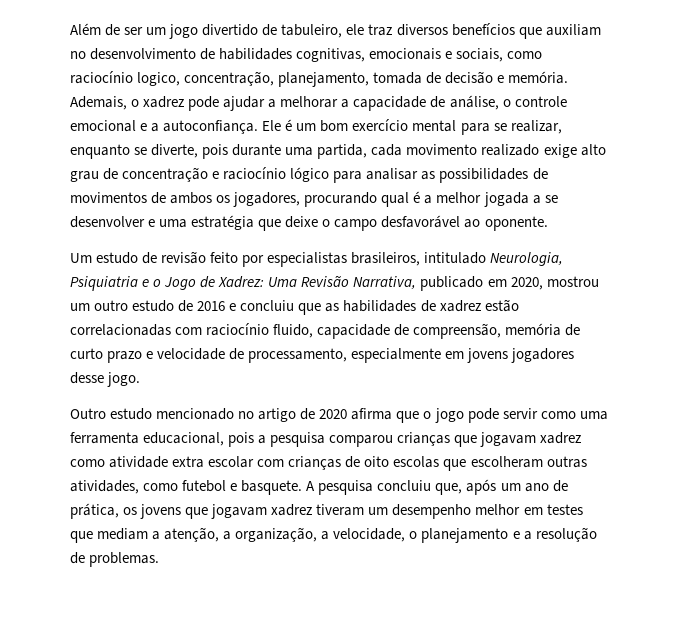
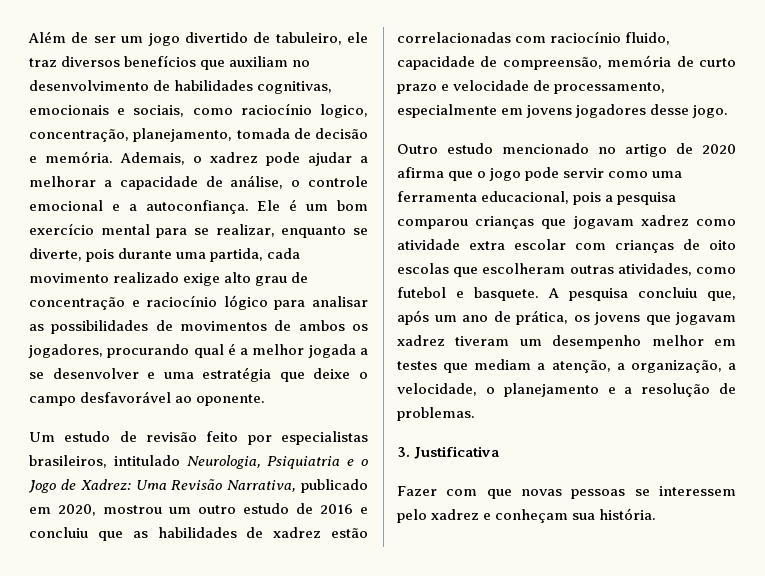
(160, 559) none -> [397,446,500,459] [397,486,736,499] [397,508,657,523] // 3. Justificativa // Fazer com que novas pessoas se interessem pelo xadrez e conheçam sua história.

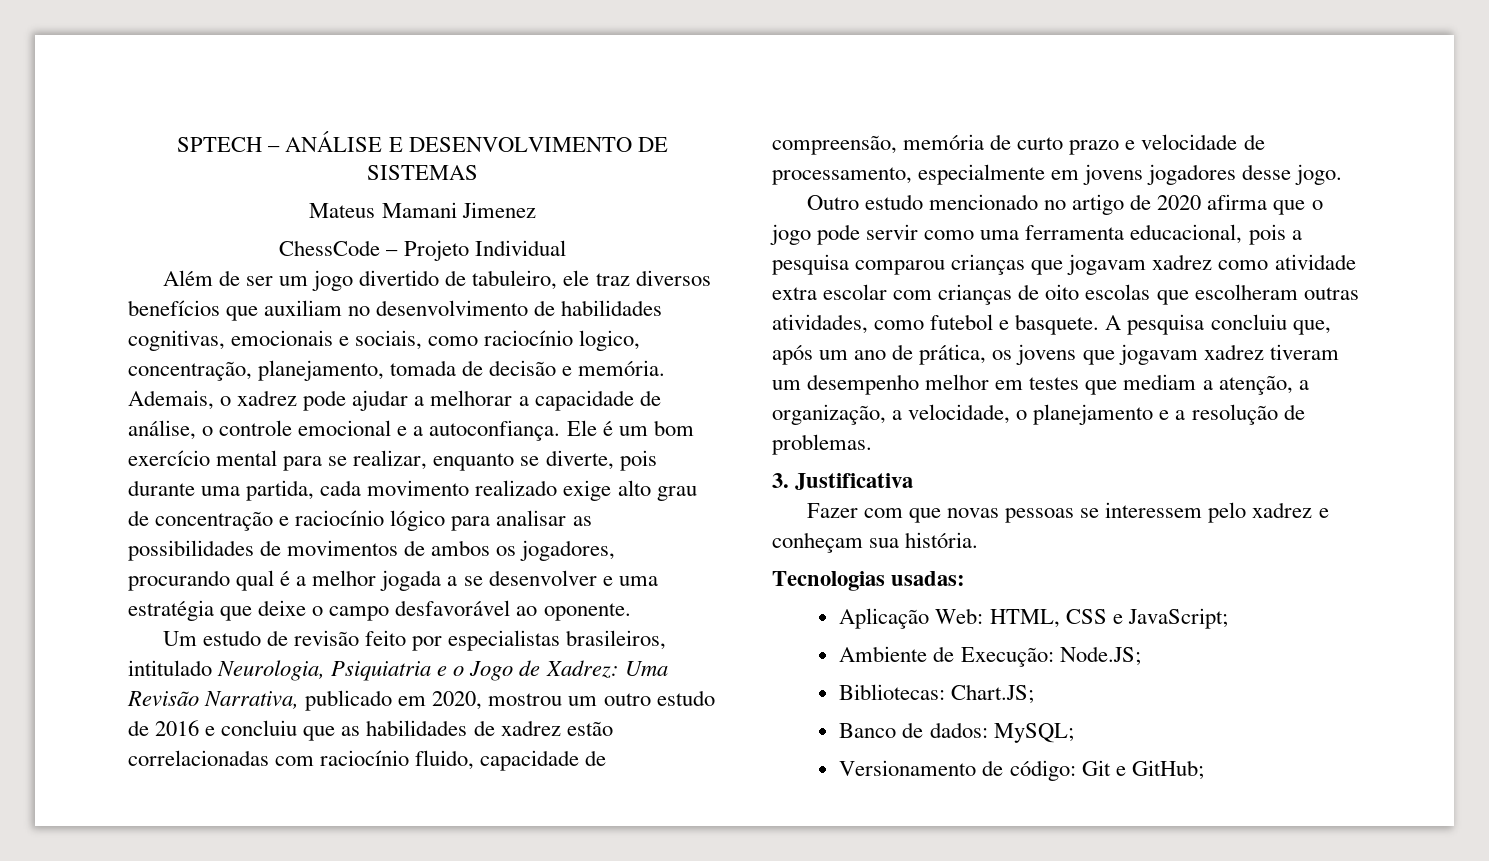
(28, 37) none -> [177,130,668,152] [367,165,478,180] [309,202,536,218] [279,240,566,261] SPTECH – ANÁLISE E DESENVOLVIMENTO DE SISTEMAS // Mateus Mamani Jimenez // ChessCode – Projeto Individual //
(657, 514) none -> [772,571,966,591] [839,608,1228,629] [839,646,1141,667] [839,684,1035,704] [839,722,1074,743] [839,760,1204,781] // Tecnologias usadas: // Aplicação Web: HTML, CSS e JavaScript; // Ambiente de Execução: Node.JS; // Bibliotecas: Chart.JS; // Banco de dados: MySQL; // Versionamento de código: Git e GitHub;

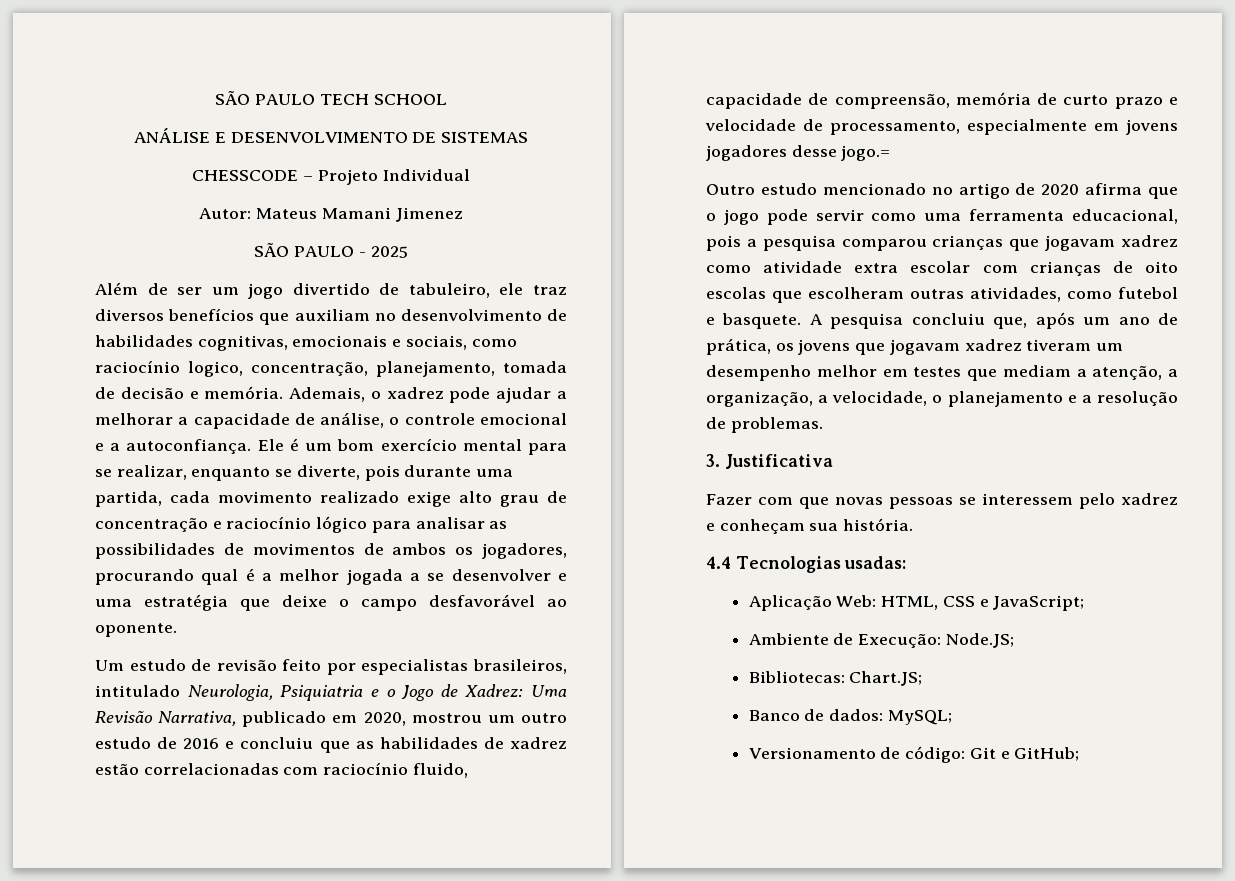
[177,137,281,152] SPTECH – -> [215,91,447,105] SÃO PAULO TECH SCHOOL //
(478, 172) none -> [192,169,470,185] [199,208,252,219] CHESSCODE – Projeto Individual // Autor:
[279,240,566,261] ChessCode – Projeto Individual -> [254,243,408,258] SÃO PAULO - 2025
[1295,164,1343,185] jogo. -> [841,145,891,161] jogo.=
(979, 540) none -> [706,556,731,569] 4.4

